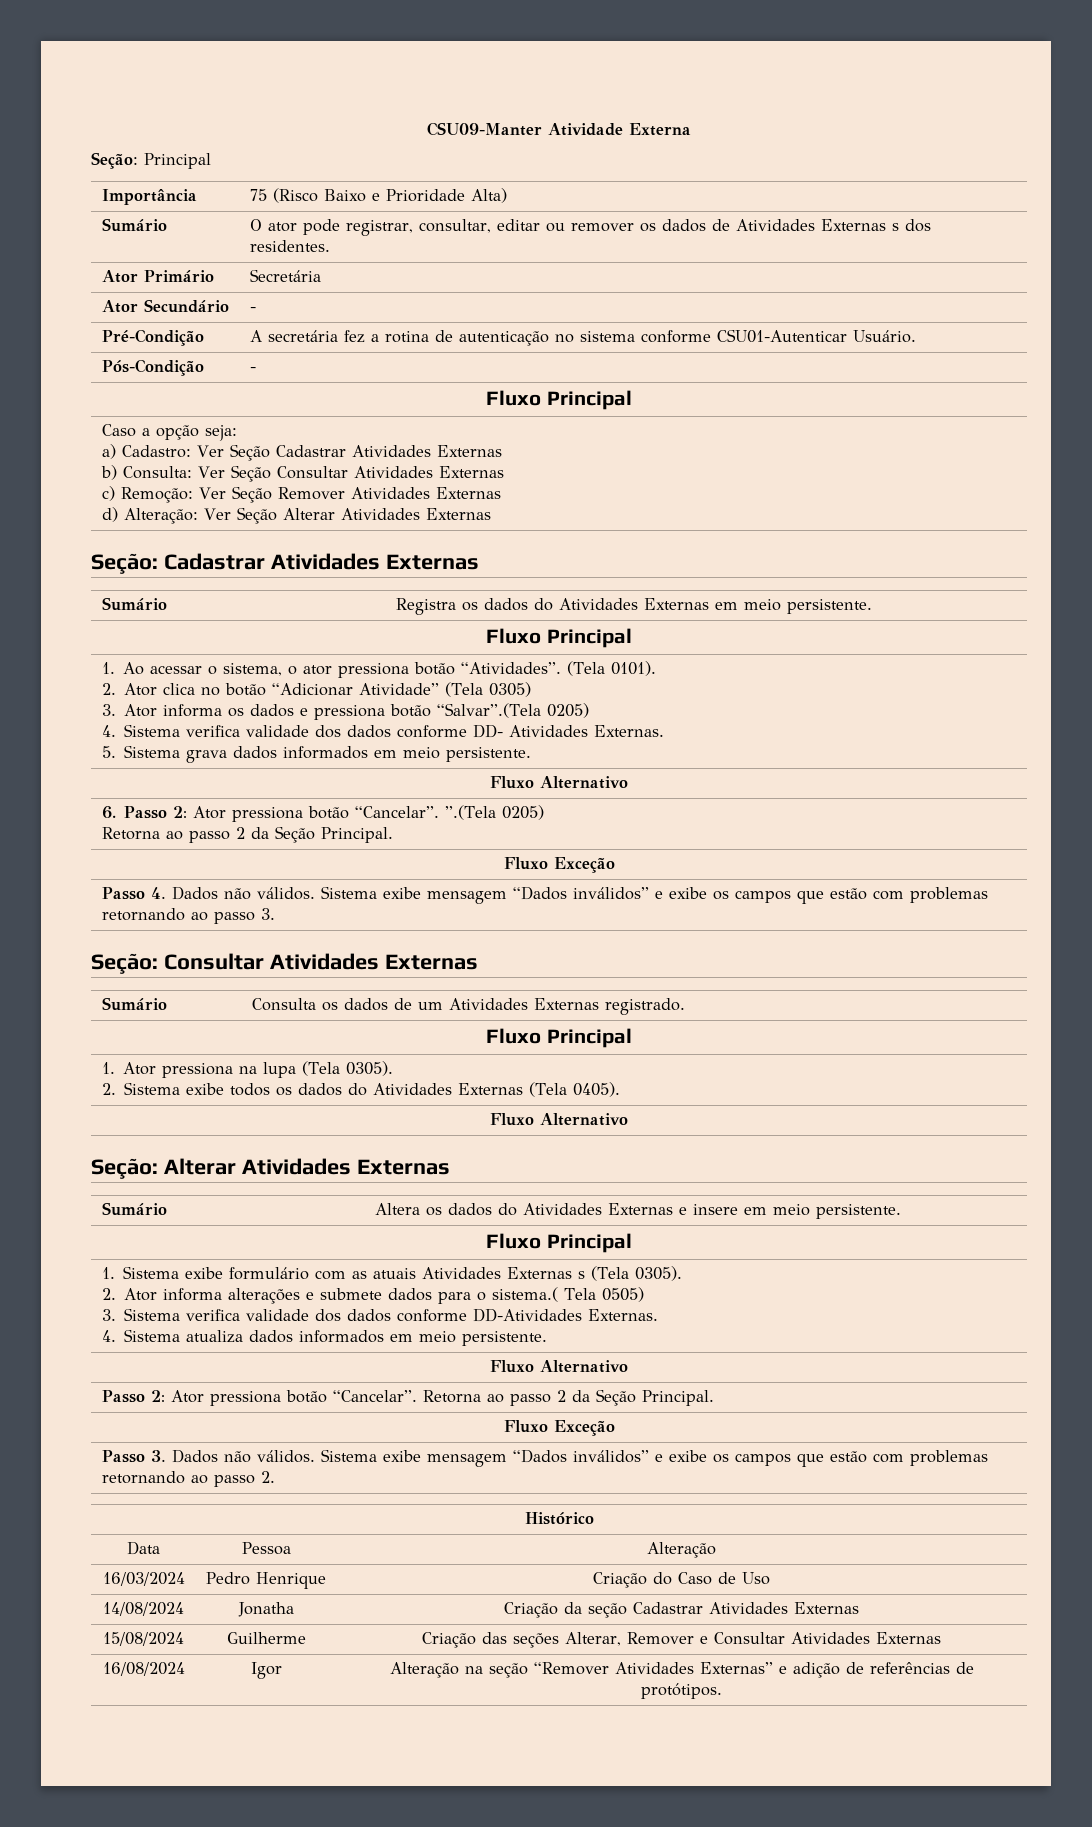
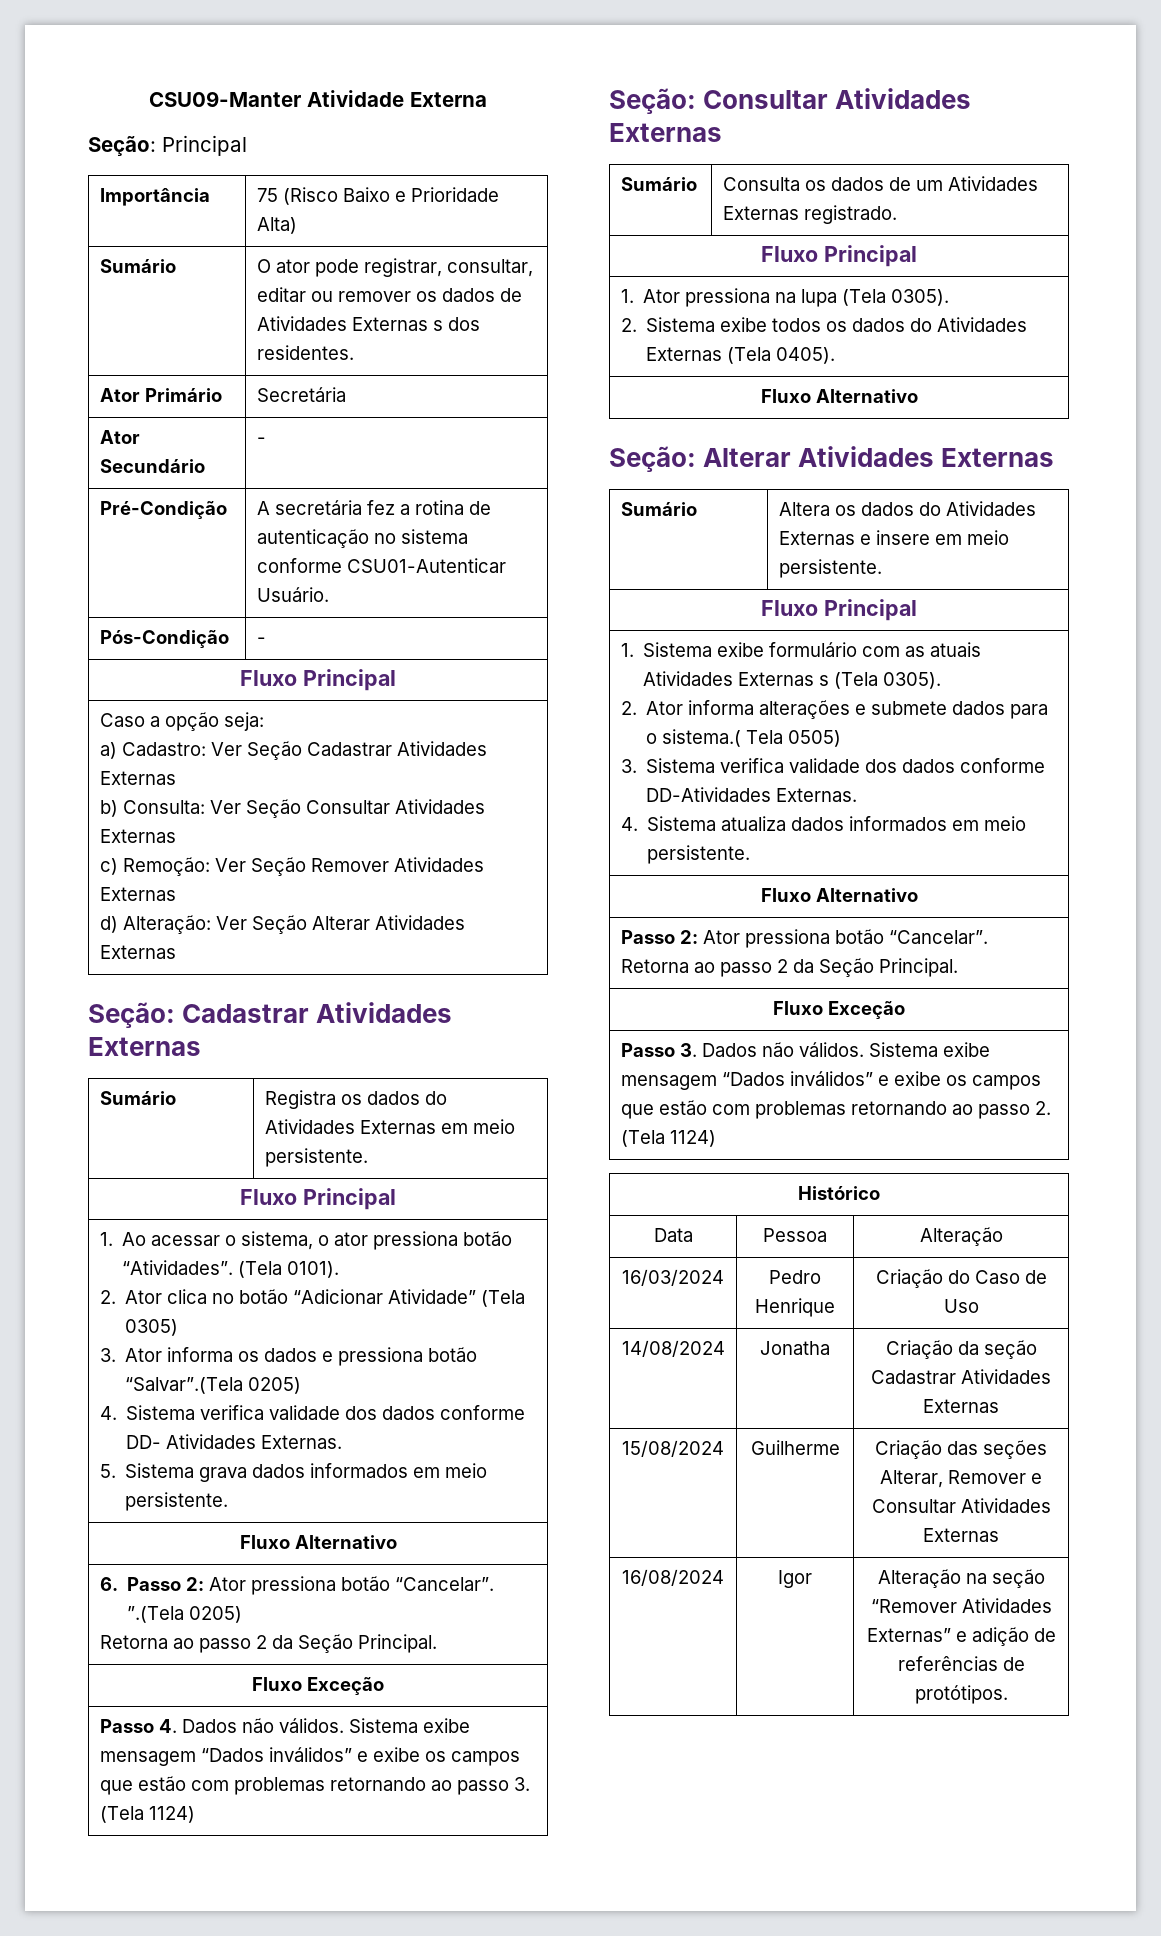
(275, 914) none -> [99,1806,195,1823] (Tela 1124)
(275, 1477) none -> [620,1130,716,1147] (Tela 1124)

